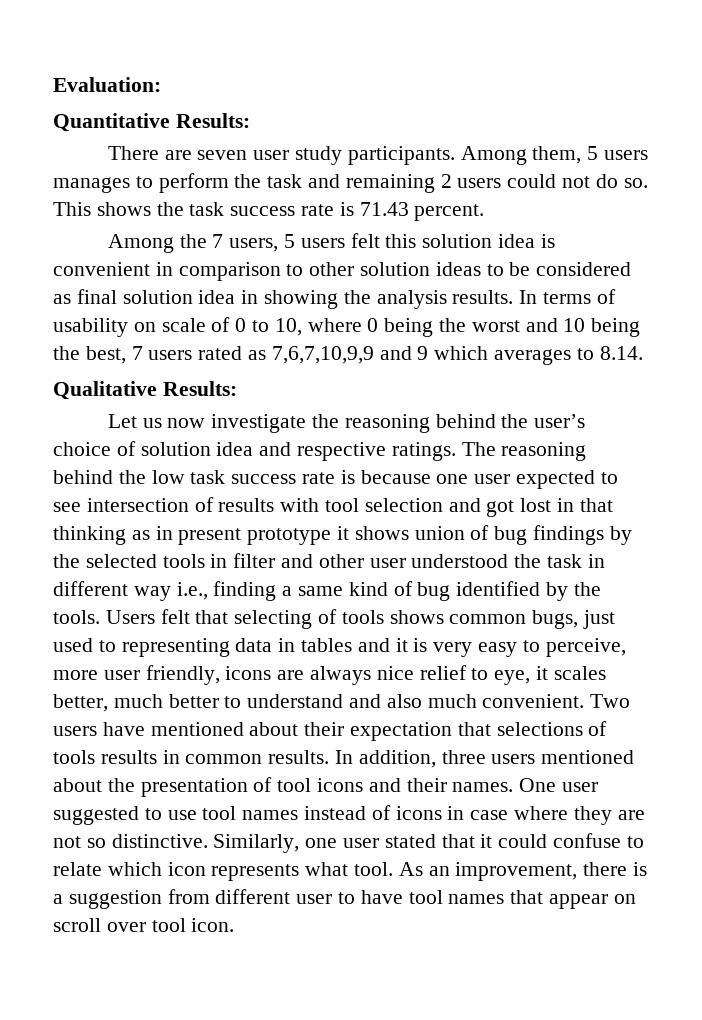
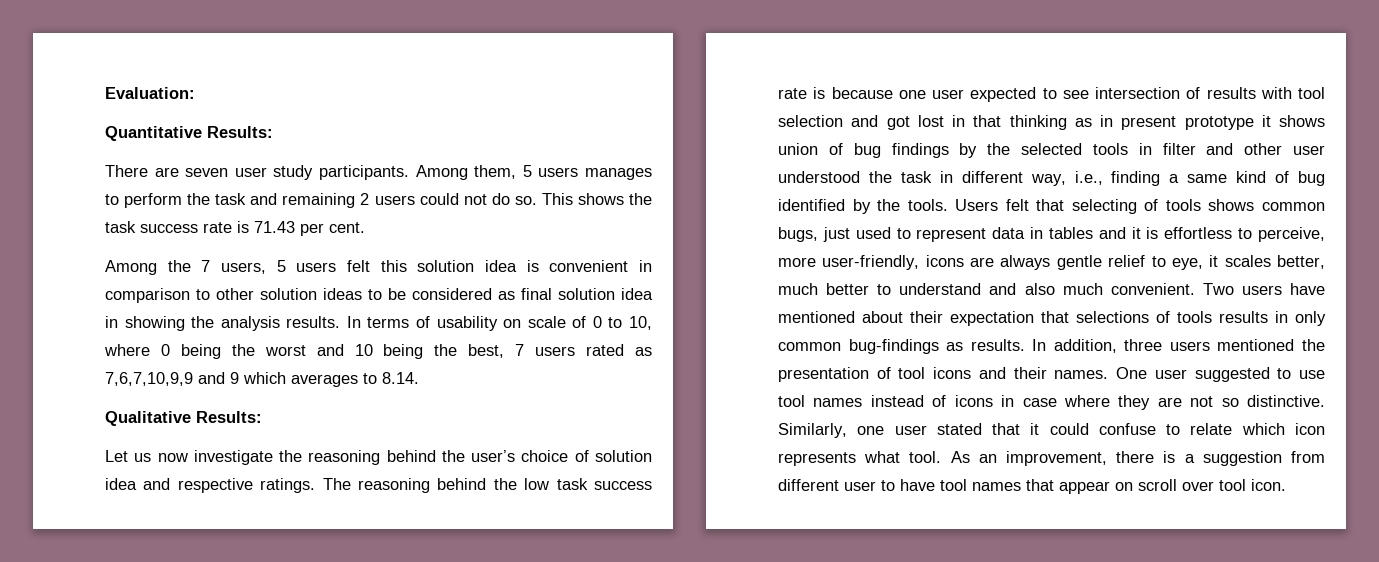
[414,204,485,221] percent. -> [300,222,365,236] per cent.
[133,586,171,601] way -> [1030,174,1066,186] way,
[121,638,230,657] representing -> [916,228,987,242] represent
[433,642,518,657] very easy -> [1164,227,1233,239] effortless
[103,665,220,685] user friendly, -> [822,255,920,270] user-friendly,
[376,666,414,680] nice -> [1056,255,1102,270] gentle
[185,754,263,764] common -> [1295,311,1326,326] [778,339,964,354] only common bug-findings as
[53,778,102,792] about -> (1295, 345) none

